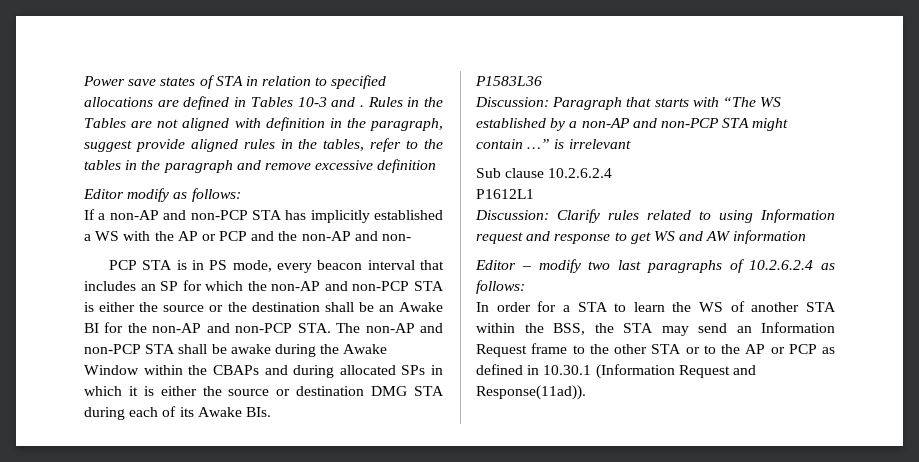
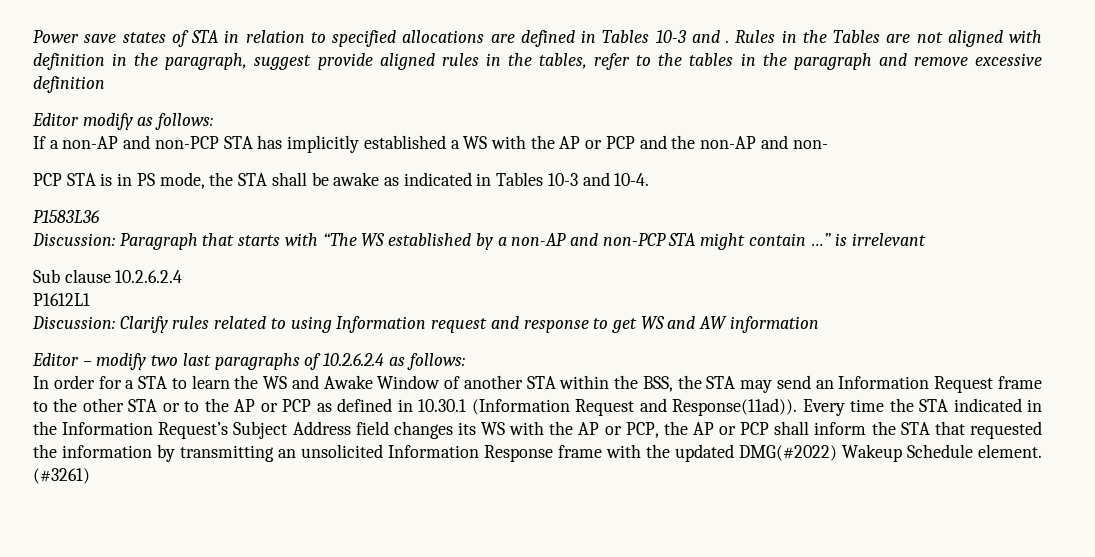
[276,260,444,273] [84,280,444,291] [84,302,443,312] [84,322,444,333] [84,344,388,357] [84,365,443,378] [84,386,444,396] [84,406,271,420] every beacon interval that includes an SP for which the non-AP and non-PCP STA is either the source or the destination shall be an Awake BI for the non-AP and non-PCP STA. The non-AP and non-PCP STA shall be awake during the Awake Window within the CBAPs and during allocated SPs in which it is either the source or destination DMG STA during each of its Awake BIs. -> [209,172,650,186] the STA shall be awake as indicated in Tables 10-3 and 10-4.
(724, 307) none -> [291,375,441,389] and Awake Window
(586, 392) none -> [802,398,1043,416] [33,421,1043,439] [33,444,1042,462] [33,468,90,484] Every time the STA indicated in the Information Request’s Subject Address field changes its WS with the AP or PCP, the AP or PCP shall inform the STA that requested the information by transmitting an unsolicited Information Response frame with the updated DMG(#2022) Wakeup Schedule element. (#3261)

